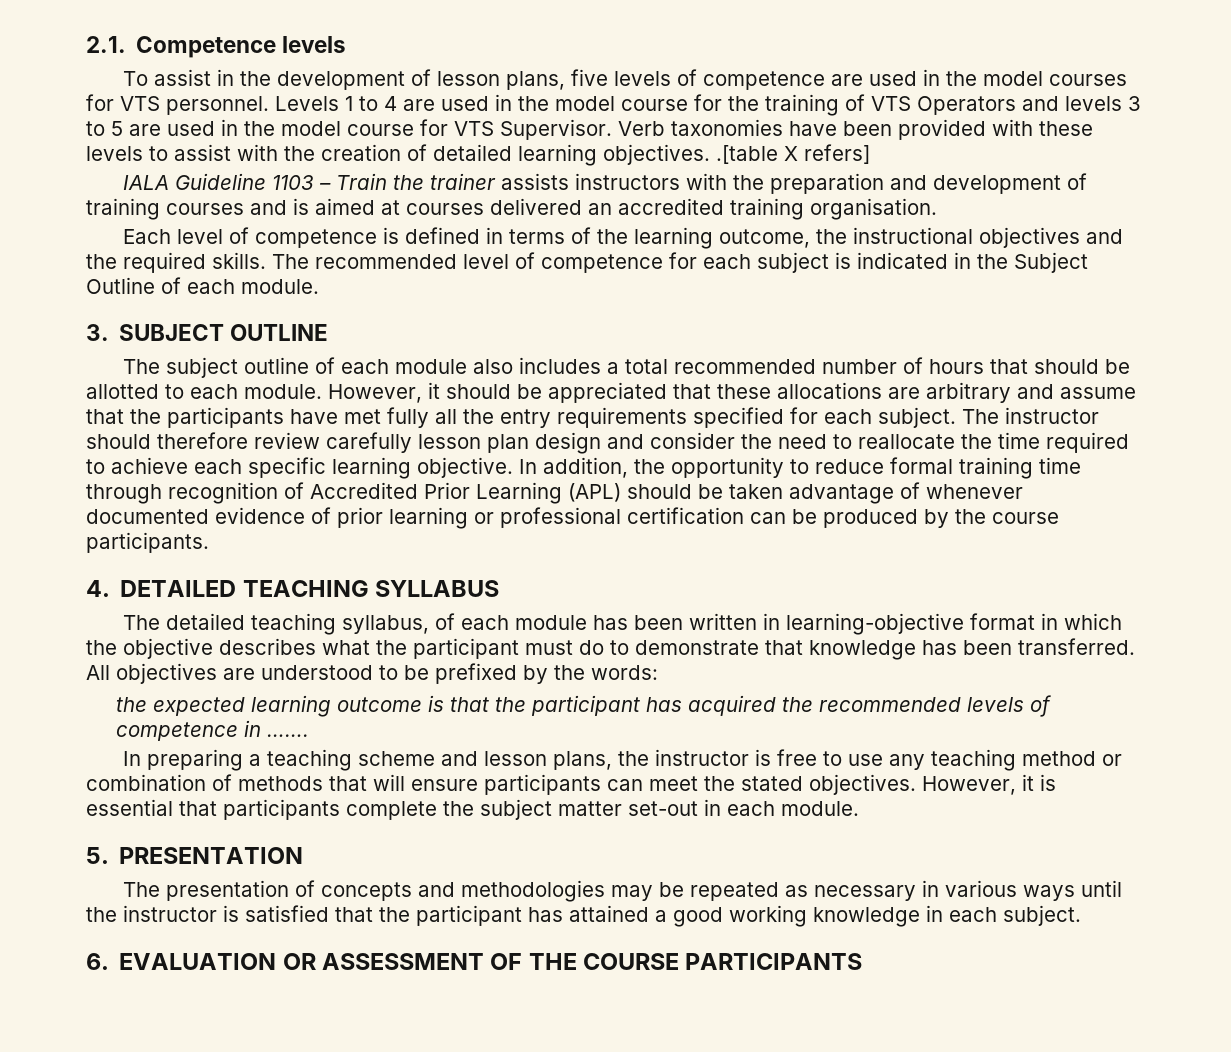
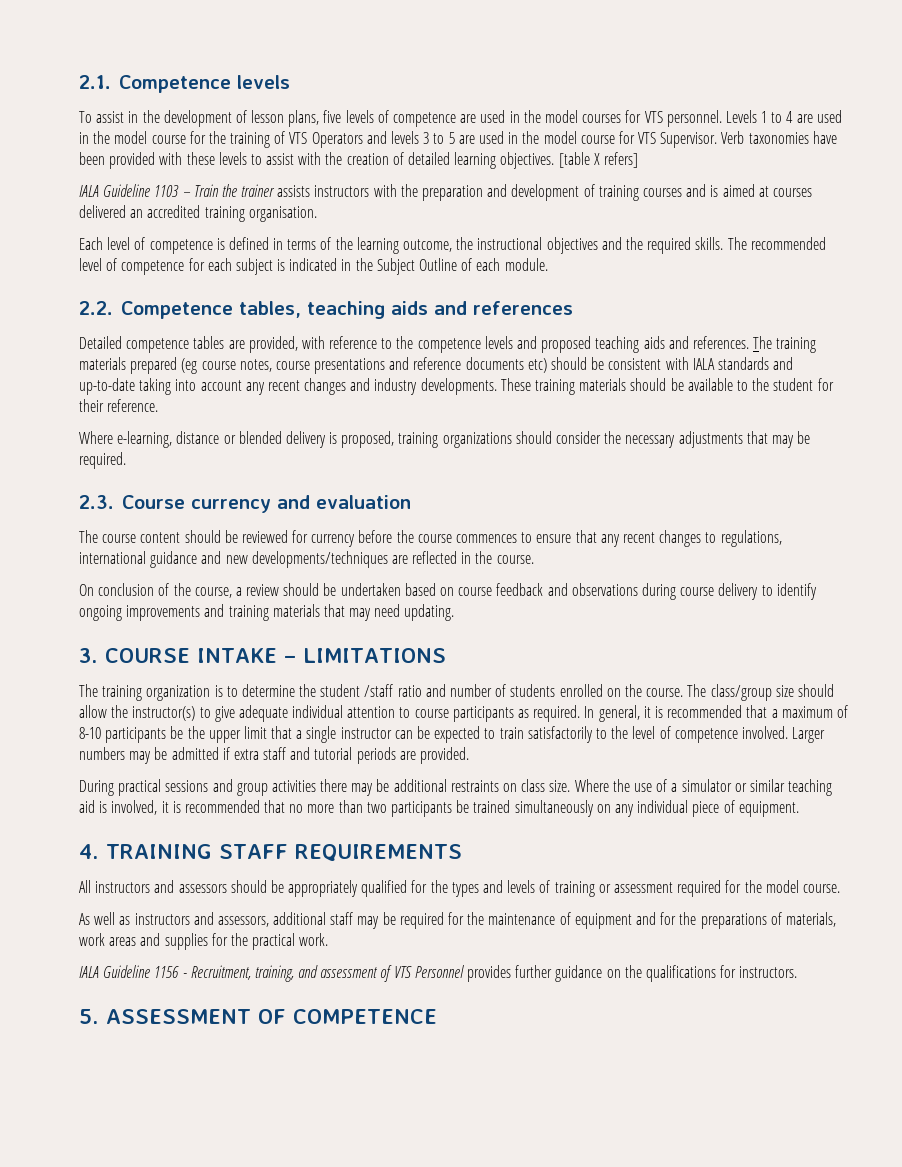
[716,145,778,164] .[table -> [558,152,590,168] [table
[86,324,329,341] [123,357,1131,378] [86,382,1136,403] [86,407,1099,428] [86,432,1129,454] [86,457,1081,479] [86,482,1023,504] [86,507,1059,529] [86,532,209,553] [86,580,499,597] [123,613,1123,635] [86,638,1135,660] [86,663,658,684] [115,695,1051,717] [115,720,309,741] [123,749,1123,771] [86,774,1056,795] [86,799,859,820] [86,847,304,864] [123,880,1123,902] [86,905,1081,927] [86,953,863,970] 3. SUBJECT OUTLINE // The subject outline of each module also includes a total recommended number of hours that should be allotted to each module. However, it should be appreciated that these allocations are arbitrary and assume that the participants have met fully all the entry requirements specified for each subject. The instructor should therefore review carefully lesson plan design and consider the need to reallocate the time required to achieve each specific learning objective. In addition, the opportunity to reduce formal training time through recognition of Accredited Prior Learning (APL) should be taken advantage of whenever documented evidence of prior learning or professional certification can be produced by the course participants. // 4. DETAILED TEACHING SYLLABUS // The detailed teaching syllabus, of each module has been written in learning-objective format in which the objective describes what the participant must do to demonstrate that knowledge has been transferred. All objectives are understood to be prefixed by the words: // the expected learning outcome is that the participant has acquired the recommended levels of competence in ……. // In preparing a teaching scheme and lesson plans, the instructor is free to use any teaching method or combination of methods that will ensure participants can meet the stated objectives. However, it is essential that participants complete the subject matter set-out in each module. // 5. PRESENTATION // The presentation of concepts and methodologies may be repeated as necessary in various ways until the instructor is satisfied that the participant has attained a good working knowledge in each subject. // 6. EVALUATION OR ASSESSMENT OF THE COURSE PARTICIPANTS -> [79,301,573,319] [79,336,817,353] [79,357,794,374] [79,378,834,395] [79,399,159,412] [79,431,811,448] [79,452,126,469] [79,495,411,513] [79,530,782,547] [79,551,534,568] [79,583,817,600] [79,604,455,621] [79,648,446,663] [79,684,834,701] [79,705,848,722] [79,726,826,743] [79,747,470,764] [79,779,833,796] [79,800,799,817] [79,844,462,862] [79,880,840,897] [79,912,836,929] [79,933,329,950] [79,965,798,982] [79,1009,437,1024] 2.2. Competence tables, teaching aids and references // Detailed competence tables are provided, with reference to the competence levels and proposed teaching aids and references. The training materials prepared (eg course notes, course presentations and reference documents etc) should be consistent with IALA standards and up-to-date taking into account any recent changes and industry developments. These training materials should be available to the student for their reference. // Where e-learning, distance or blended delivery is proposed, training organizations should consider the necessary adjustments that may be required. // 2.3. Course currency and evaluation // The course content should be reviewed for currency before the course commences to ensure that any recent changes to regulations, international guidance and new developments/techniques are reflected in the course. // On conclusion of the course, a review should be undertaken based on course feedback and observations during course delivery to identify ongoing improvements and training materials that may need updating. // 3. COURSE INTAKE – LIMITATIONS // The training organization is to determine the student /staff ratio and number of students enrolled on the course. The class/group size should allow the instructor(s) to give adequate individual attention to course participants as required. In general, it is recommended that a maximum of 8-10 participants be the upper limit that a single instructor can be expected to train satisfactorily to the level of competence involved. Larger numbers may be admitted if extra staff and tutorial periods are provided. // During practical sessions and group activities there may be additional restraints on class size. Where the use of a simulator or similar teaching aid is involved, it is recommended that no more than two participants be trained simultaneously on any individual piece of equipment. // 4. TRAINING STAFF REQUIREMENTS // All instructors and assessors should be appropriately qualified for the types and levels of training or assessment required for the model course. // As well as instructors and assessors, additional staff may be required for the maintenance of equipment and for the preparations of materials, work areas and supplies for the practical work. // IALA Guideline 1156 - Recruitment, training, and assessment of VTS Personnel provides further guidance on the qualifications for instructors. // 5. ASSESSMENT OF COMPETENCE

